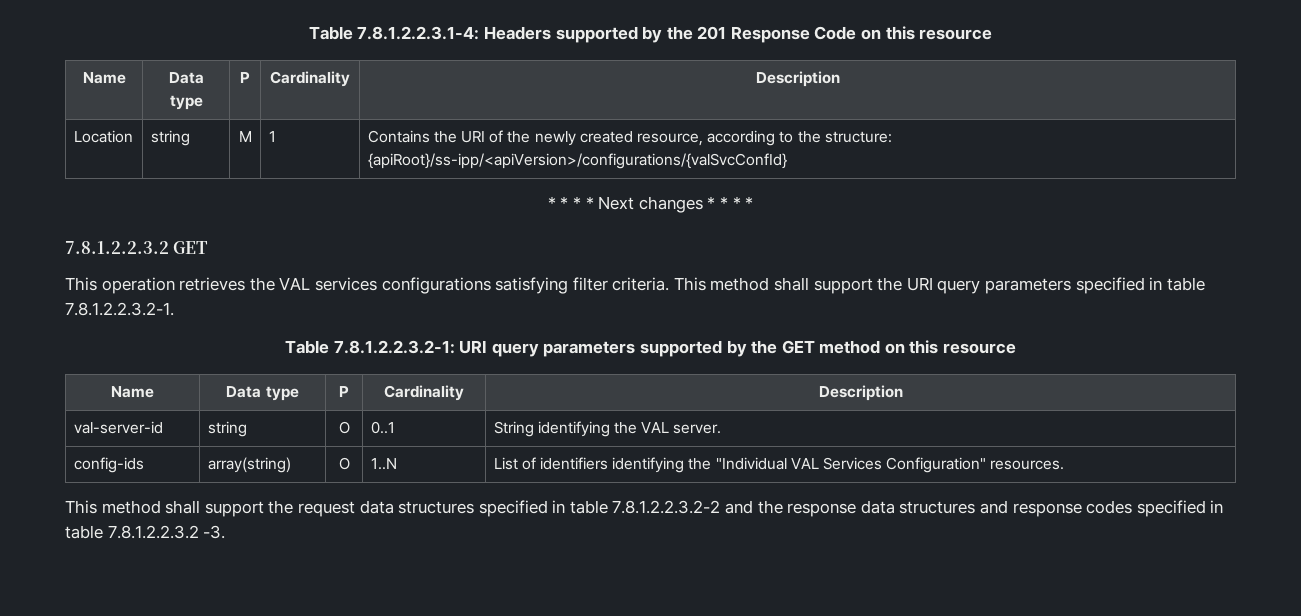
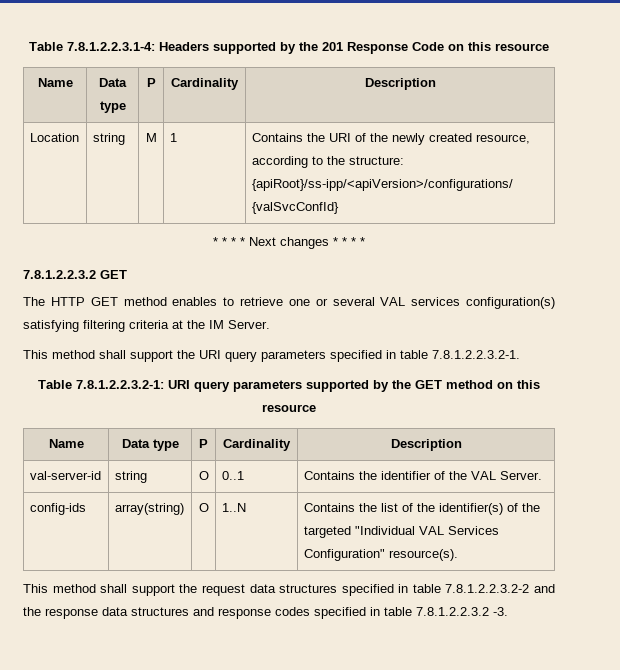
[65,277,670,294] This operation retrieves the VAL services configurations satisfying filter criteria. -> [23,297,555,309] [23,320,270,332] The HTTP GET method enables to retrieve one or several VAL services configuration(s) satisfying filtering criteria at the IM Server. //
[493,421,722,437] String identifying the VAL server. -> [303,471,542,480] Contains the identifier of the VAL Server.
[493,457,712,473] List of identifiers identifying the -> [303,503,540,515] [303,526,351,538] Contains the list of the identifier(s) of the targeted
[990,460,1065,470] resources. -> [388,549,458,561] resource(s).

